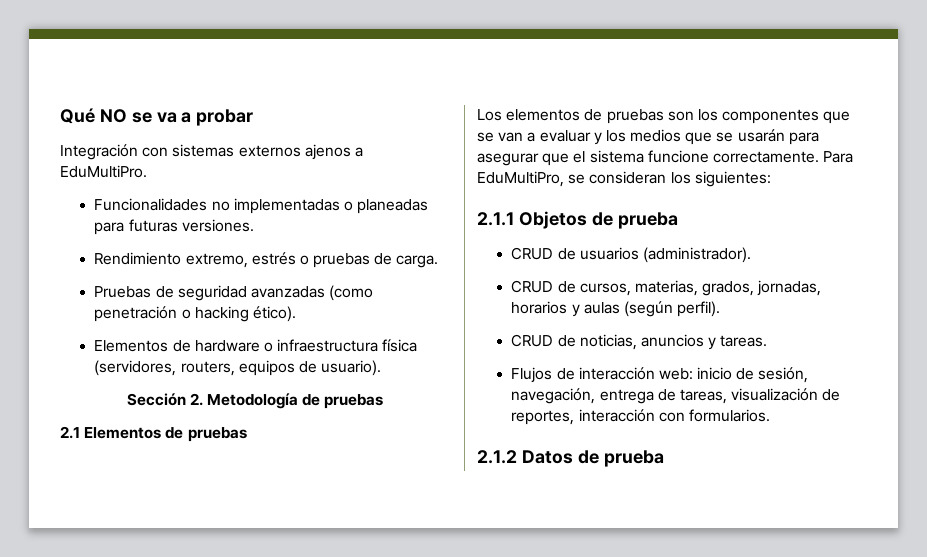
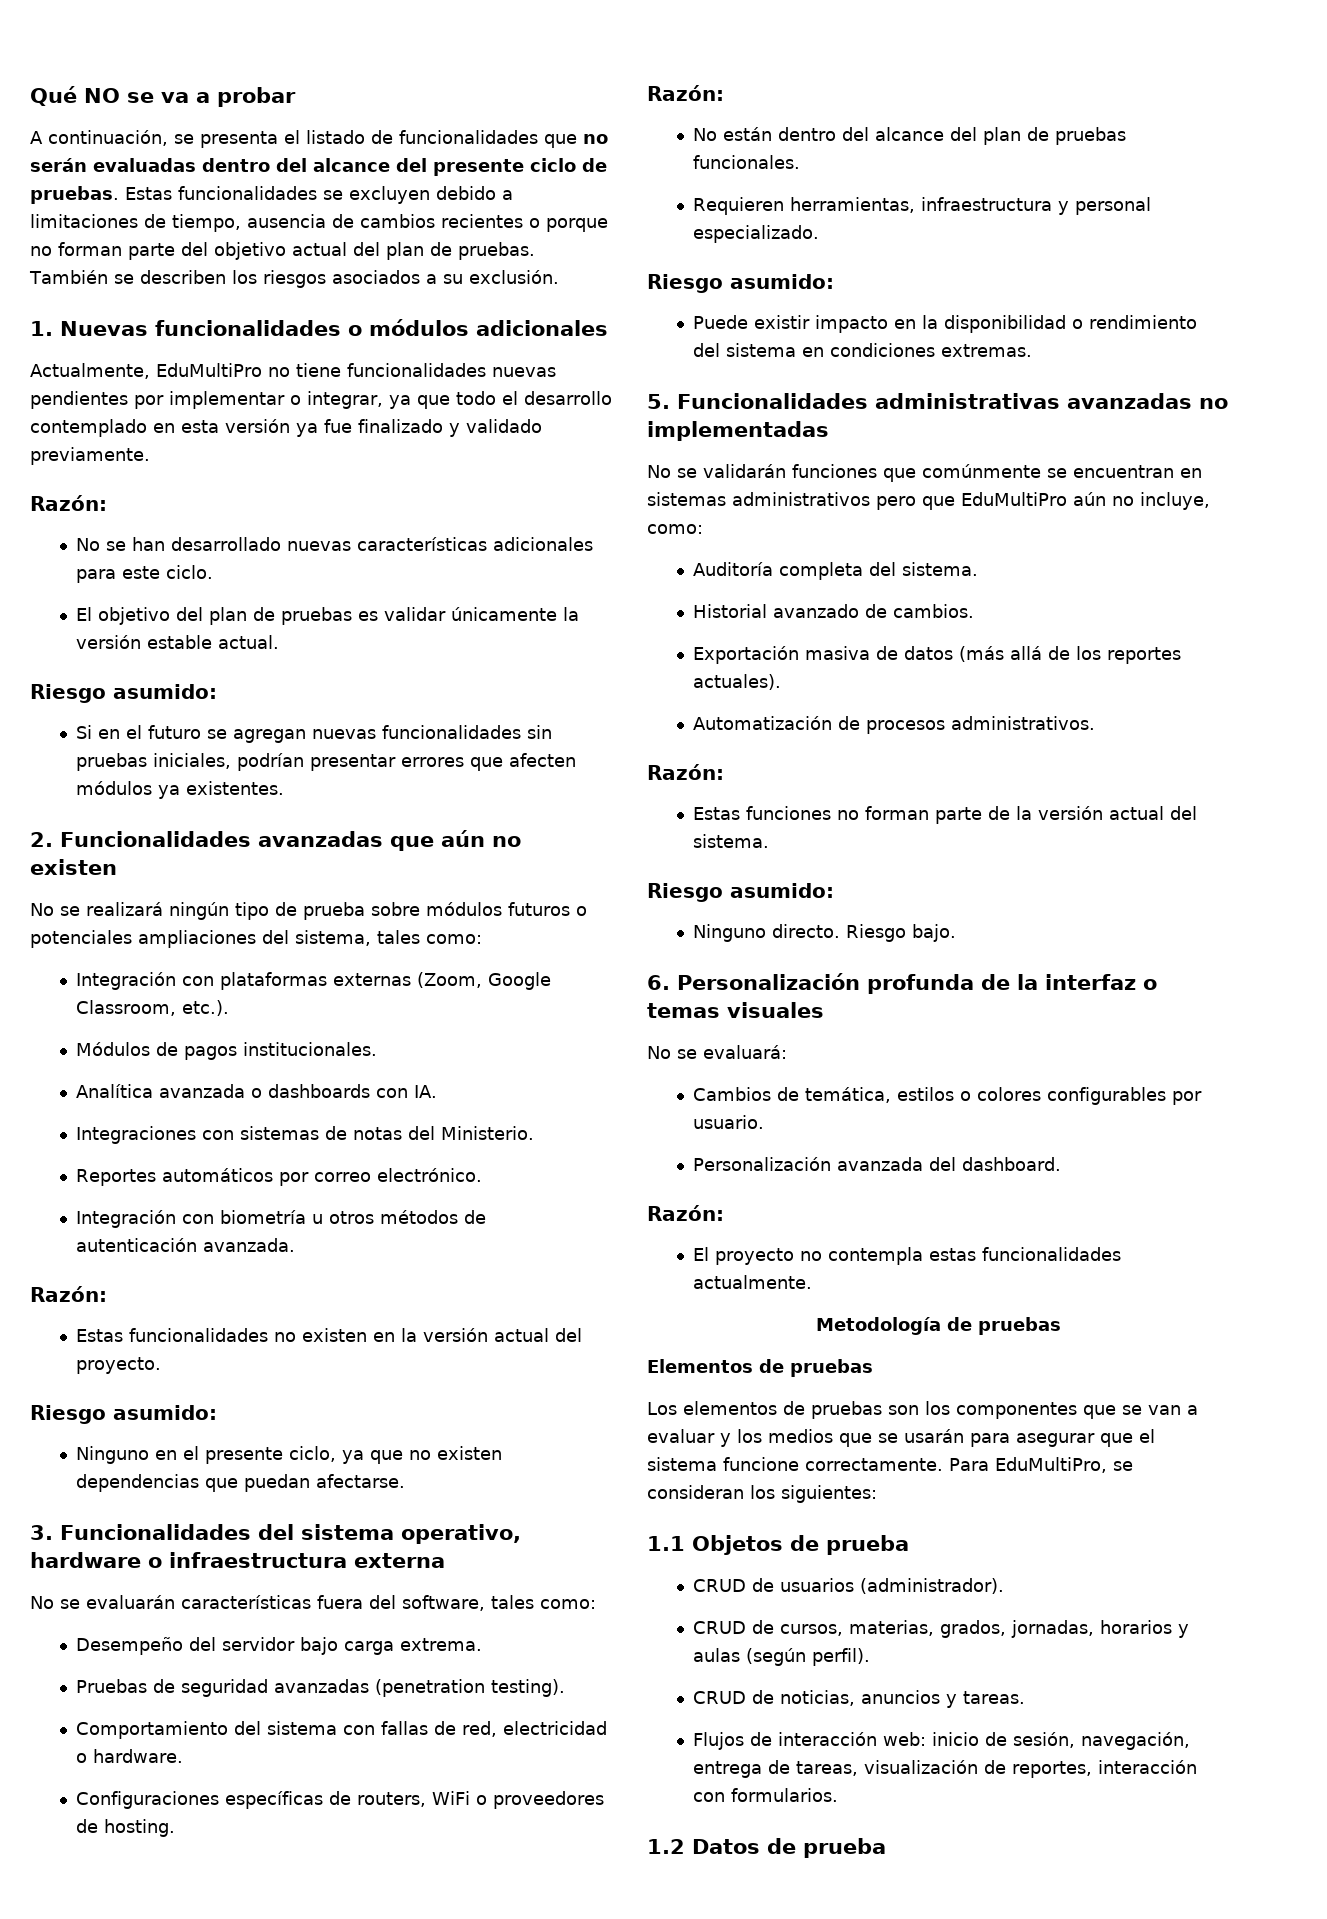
[60,144,363,160] [60,165,147,178] [94,198,429,214] [94,219,254,235] [94,252,439,268] [94,285,374,301] [94,306,296,322] [94,339,418,352] [94,360,382,376] [126,393,203,406] Integración con sistemas externos ajenos a EduMultiPro. // Funcionalidades no implementadas o planeadas para futuras versiones. // Rendimiento extremo, estrés o pruebas de carga. // Pruebas de seguridad avanzadas (como penetración o hacking ético). // Elementos de hardware o infraestructura física (servidores, routers, equipos de usuario). // Sección 2. -> [30,130,608,148] [30,158,607,176] [30,186,513,204] [30,214,608,232] [30,242,535,260] [29,270,559,288] [30,319,608,336] [30,363,556,379] [30,391,612,409] [30,419,542,437] [30,447,150,465] [30,495,107,511] [75,537,593,551] [75,565,213,583] [75,607,579,625] [75,635,279,649] [30,684,217,703] [75,725,552,743] [75,753,576,771] [75,781,284,799] [30,830,521,851] [30,859,117,875] [30,902,587,920] [30,930,482,948] [75,972,551,990] [75,1000,229,1016] [75,1042,377,1060] [75,1084,437,1098] [75,1126,534,1144] [75,1168,482,1186] [75,1210,486,1228] [75,1238,295,1252] [30,1286,107,1302] [75,1328,582,1342] [75,1357,161,1374] [30,1405,217,1424] [75,1446,502,1464] [75,1474,405,1492] [30,1524,521,1544] [30,1552,445,1568] [30,1595,596,1611] [75,1637,482,1655] [75,1679,565,1697] [75,1721,607,1739] [75,1749,183,1763] [75,1791,604,1809] [75,1819,175,1837] [647,85,724,101] [692,127,1126,145] [692,155,800,169] [692,197,1151,215] [692,225,819,243] [647,274,834,293] [692,315,1197,333] [692,343,1032,357] [647,393,1228,409] [647,421,829,441] [647,464,1202,482] [647,492,1210,510] [647,524,703,534] [692,562,978,580] [692,604,974,618] [692,646,1181,664] [692,674,781,690] [692,716,1095,734] [647,764,724,780] [692,806,1197,824] [692,834,769,848] [647,883,834,902] [692,924,956,942] [647,973,1157,994] [647,1002,824,1018] [647,1045,787,1059] [692,1087,1202,1105] [692,1115,764,1129] [692,1157,1061,1171] [647,1205,724,1221] [692,1247,1121,1265] [692,1275,812,1289] A continuación, se presenta el listado de funcionalidades que no serán evaluadas dentro del alcance del presente ciclo de pruebas. Estas funcionalidades se excluyen debido a limitaciones de tiempo, ausencia de cambios recientes o porque no forman parte del objetivo actual del plan de pruebas. También se describen los riesgos asociados a su exclusión. // 1. Nuevas funcionalidades o módulos adicionales // Actualmente, EduMultiPro no tiene funcionalidades nuevas pendientes por implementar o integrar, ya que todo el desarrollo contemplado en esta versión ya fue finalizado y validado previamente. // Razón: // No se han desarrollado nuevas características adicionales para este ciclo. // El objetivo del plan de pruebas es validar únicamente la versión estable actual. // Riesgo asumido: // Si en el futuro se agregan nuevas funcionalidades sin pruebas iniciales, podrían presentar errores que afecten módulos ya existentes. // 2. Funcionalidades avanzadas que aún no existen // No se realizará ningún tipo de prueba sobre módulos futuros o potenciales ampliaciones del sistema, tales como: // Integración con plataformas externas (Zoom, Google Classroom, etc.). // Módulos de pagos institucionales. // Analítica avanzada o dashboards con IA. // Integraciones con sistemas de notas del Ministerio. // Reportes automáticos por correo electrónico. // Integración con biometría u otros métodos de autenticación avanzada. // Razón: // Estas funcionalidades no existen en la versión actual del proyecto. // Riesgo asumido: // Ninguno en el presente ciclo, ya que no existen dependencias que puedan afectarse. // 3. Funcionalidades del sistema operativo, hardware o infraestructura externa // No se evaluarán características fuera del software, tales como: // Desempeño del servidor bajo carga extrema. // Pruebas de seguridad avanzadas (penetration testing). // Comportamiento del sistema con fallas de red, electricidad o hardware. // Configuraciones específicas de routers, WiFi o proveedores de hosting. // Razón: // No están dentro del alcance del plan de pruebas funcionales. // Requieren herramientas, infraestructura y personal especializado. // Riesgo asumido: // Puede existir impacto en la disponibilidad o rendimiento del sistema en condiciones extremas. // 5. Funcionalidades administrativas avanzadas no implementadas // No se validarán funciones que comúnmente se encuentran en sistemas administrativos pero que EduMultiPro aún no incluye, como: // Auditoría completa del sistema. // Historial avanzado de cambios. // Exportación masiva de datos (más allá de los reportes actuales). // Automatización de procesos administrativos. // Razón: // Estas funciones no forman parte de la versión actual del sistema. // Riesgo asumido: // Ninguno directo. Riesgo bajo. // 6. Personalización profunda de la interfaz o temas visuales // No se evaluará: // Cambios de temática, estilos o colores configurables por usuario. // Personalización avanzada del dashboard. // Razón: // El proyecto no contempla estas funcionalidades actualmente. //
[60,426,80,439] 2.1 -> (1061, 1326) none
[477,212,514,226] 2.1.1 -> [647,1536,685,1551] 1.1
[477,450,517,464] 2.1.2 -> [647,1839,685,1854] 1.2

